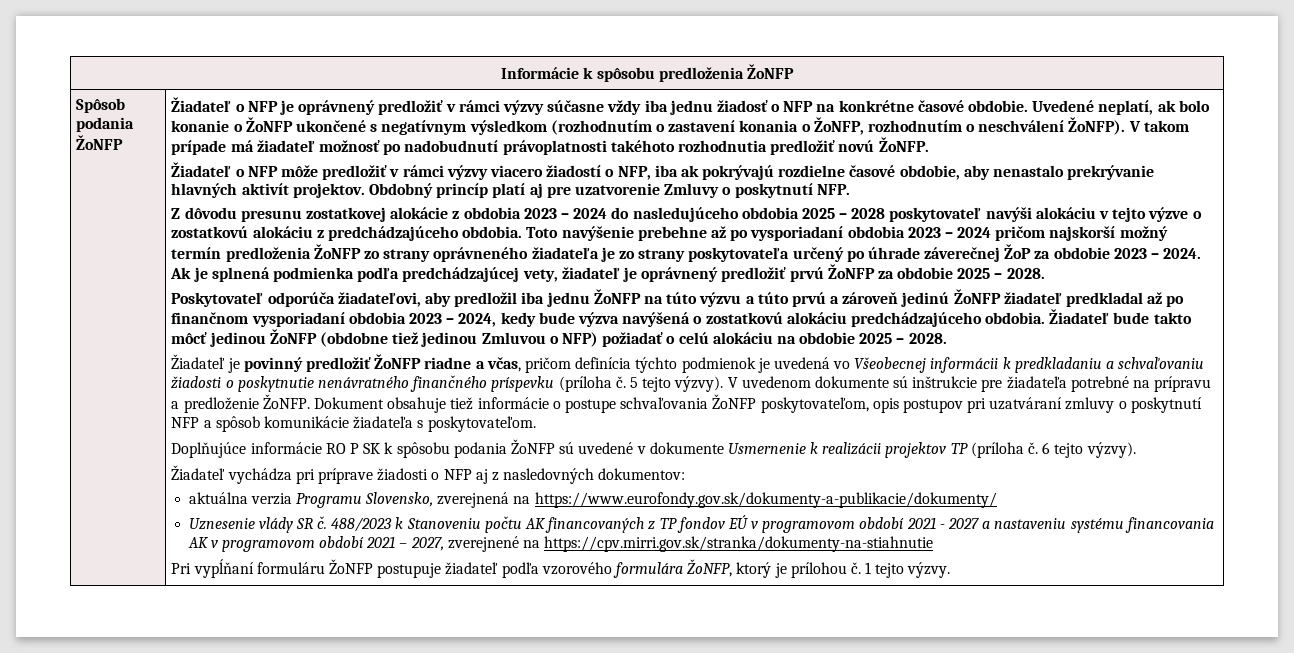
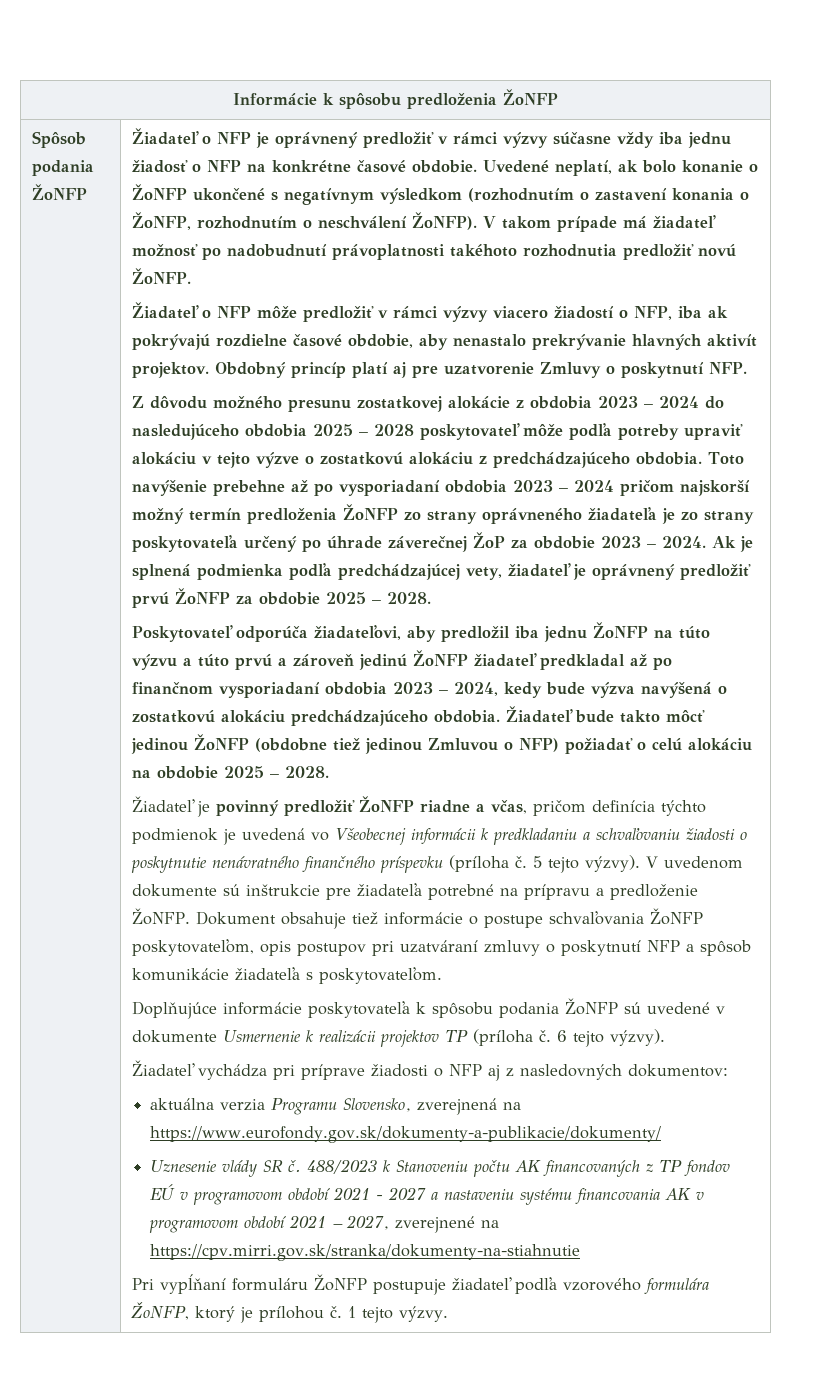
(237, 213) none -> [213,396,283,408] možného
[985,207,1032,222] navýši -> [523,423,744,440] môže podľa potreby upraviť
[325,443,381,454] RO P SK -> [308,1001,411,1018] poskytovateľa

